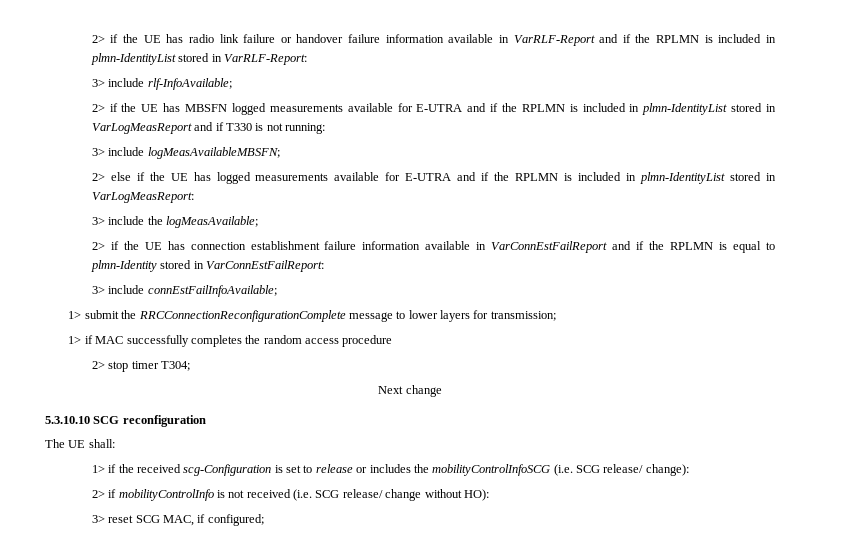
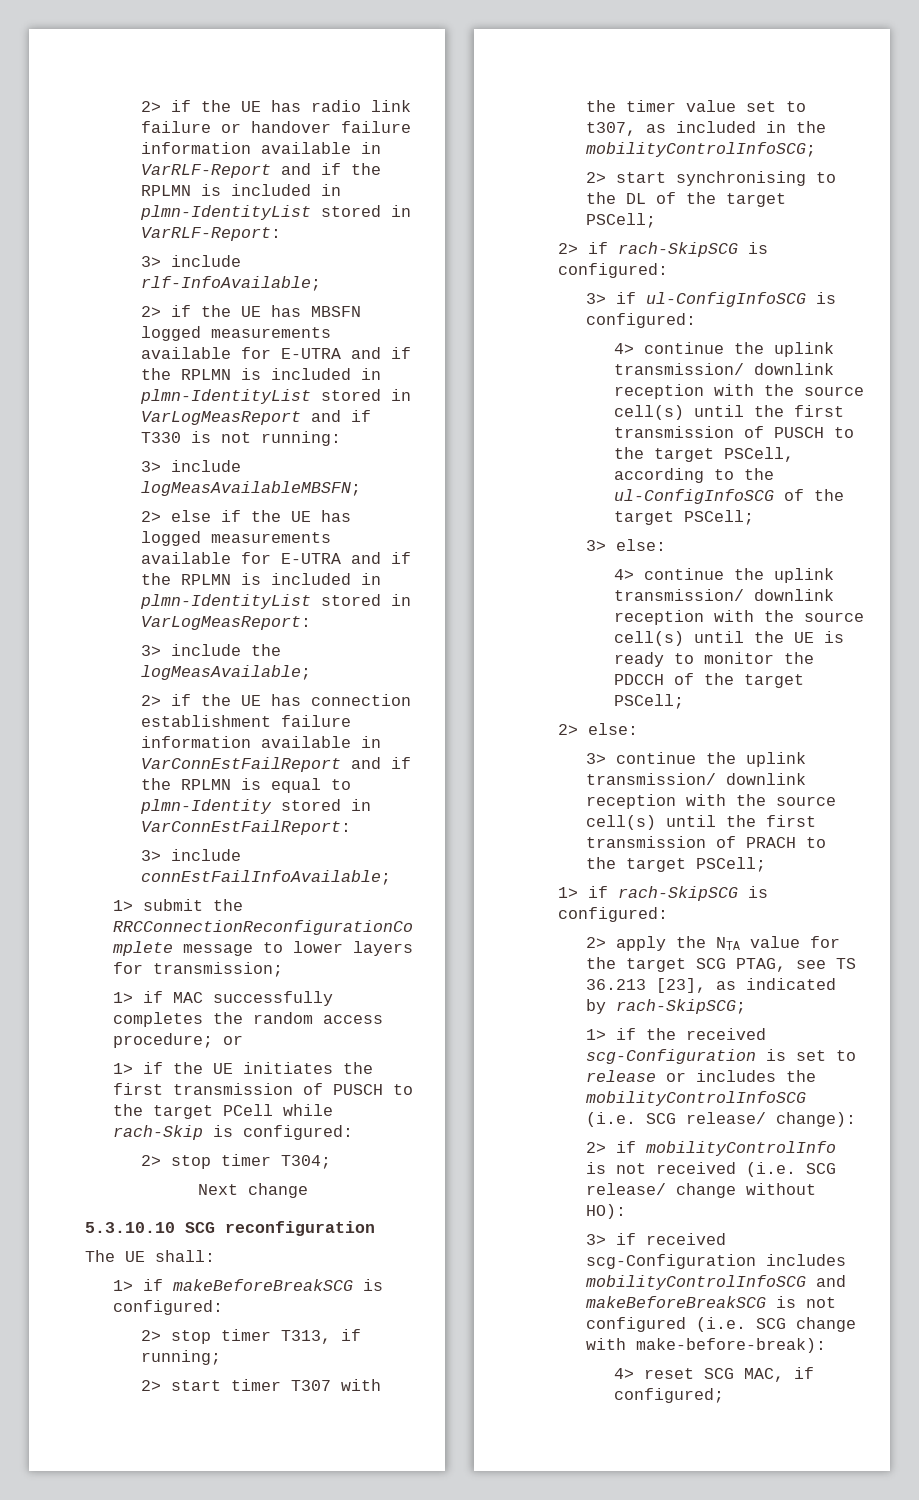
[342,335,393,347] procedure -> [113,1033,244,1048] [113,1062,374,1074] [113,1083,414,1095] [113,1104,334,1119] [113,1125,354,1140] procedure; or // 1> if the UE initiates the first transmission of PUSCH to the target PCell while rach-Skip is configured:
(115, 443) none -> [113,1279,384,1291] [113,1300,224,1315] [141,1329,362,1344] [141,1350,222,1365] [141,1379,382,1391] [586,100,807,112] [586,121,827,136] [586,142,817,157] [586,171,837,186] [586,192,787,207] [586,213,657,228] [558,242,769,257] [558,263,669,278] [586,292,837,307] [586,313,697,328] [614,342,835,357] [614,363,835,375] [614,384,865,399] [614,405,845,420] [614,426,855,438] [614,447,795,462] [614,468,775,483] [614,489,845,504] [614,510,755,525] [586,539,667,551] [614,568,835,583] [614,589,835,601] [614,610,865,625] [614,631,845,646] [614,652,815,667] [614,673,805,688] [614,694,685,709] [558,723,639,735] [586,752,807,767] [586,773,807,785] [586,794,837,809] [586,815,817,830] [586,836,827,848] [586,857,767,872] [558,886,769,901] [558,907,669,922] [586,936,841,951] [586,957,857,972] [586,978,837,993] [586,999,747,1014] // 1> if makeBeforeBreakSCG is configured: // 2> stop timer T313, if running; // 2> start timer T307 with the timer value set to t307, as included in the mobilityControlInfoSCG; // 2> start synchronising to the DL of the target PSCell; // 2> if rach-SkipSCG is configured: // 3> if ul-ConfigInfoSCG is configured: // 4> continue the uplink transmission/ downlink reception with the source cell(s) until the first transmission of PUSCH to the target PSCell, according to the ul-ConfigInfoSCG of the target PSCell; // 3> else: // 4> continue the uplink transmission/ downlink reception with the source cell(s) until the UE is ready to monitor the PDCCH of the target PSCell; // 2> else: // 3> continue the uplink transmission/ downlink reception with the source cell(s) until the first transmission of PRACH to the target PSCell; // 1> if rach-SkipSCG is configured: // 2> apply the NTA value for the target SCG PTAG, see TS 36.213 [23], as indicated by rach-SkipSCG;
(105, 519) none -> [616,1233,727,1245] [586,1254,847,1269] [586,1275,847,1290] [586,1296,837,1308] [586,1317,857,1332] [586,1338,827,1353] [614,1368,635,1379] if received scg-Configuration includes mobilityControlInfoSCG and makeBeforeBreakSCG is not configured (i.e. SCG change with make-before-break): // 4>

